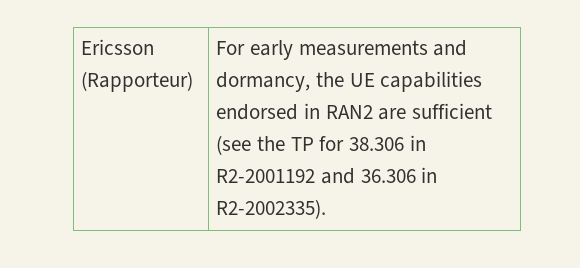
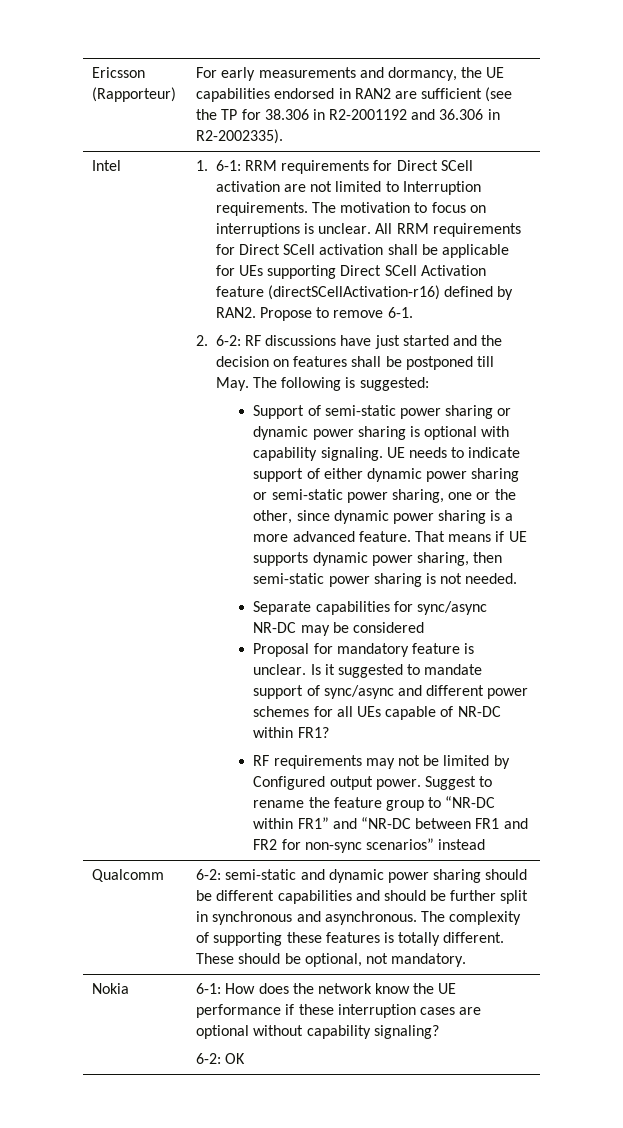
(327, 209) none -> [92,160,122,171] [196,160,473,174] [215,181,481,195] [215,202,486,216] [215,223,521,237] [215,244,510,258] [215,265,486,279] [215,285,514,300] [215,307,413,321] [196,335,503,349] [215,356,495,370] [215,377,429,391] [253,405,512,419] [253,426,510,440] [253,447,521,461] [253,468,520,482] [253,489,516,503] [253,510,513,524] [253,531,527,542] [253,552,503,566] [253,573,518,587] [253,601,487,615] [253,622,424,636] [253,643,475,657] [253,664,483,678] [253,685,529,699] [253,706,501,720] [253,727,329,738] [253,755,510,769] [253,776,493,790] [253,796,496,811] [253,817,528,829] [253,838,486,853] [92,869,165,882] [196,869,528,883] [196,890,529,904] [196,911,522,925] [196,932,505,946] [196,953,467,967] [92,983,130,994] [196,983,457,994] [196,1004,482,1018] [196,1025,439,1039] [196,1053,246,1064] // Intel | 1. 6-1: RRM requirements for Direct SCell activation are not limited to Interruption requirements. The motivation to focus on interruptions is unclear. All RRM requirements for Direct SCell activation shall be applicable for UEs supporting Direct SCell Activation feature (directSCellActivation-r16) defined by RAN2. Propose to remove 6-1. // 2. 6-2: RF discussions have just started and the decision on features shall be postponed till May. The following is suggested: // Support of semi-static power sharing or dynamic power sharing is optional with capability signaling. UE needs to indicate support of either dynamic power sharing or semi-static power sharing, one or the other, since dynamic power sharing is a more advanced feature. That means if UE supports dynamic power sharing, then semi-static power sharing is not needed. // Separate capabilities for sync/async NR-DC may be considered // Proposal for mandatory feature is unclear. Is it suggested to mandate support of sync/async and different power schemes for all UEs capable of NR-DC within FR1? // RF requirements may not be limited by Configured output power. Suggest to rename the feature group to “NR-DC within FR1” and “NR-DC between FR1 and FR2 for non-sync scenarios” instead // Qualcomm | 6-2: semi-static and dynamic power sharing should be different capabilities and should be further split in synchronous and asynchronous. The complexity of supporting these features is totally different. These should be optional, not mandatory. // Nokia | 6-1: How does the network know the UE performance if these interruption cases are optional without capability signaling? // 6-2: OK

